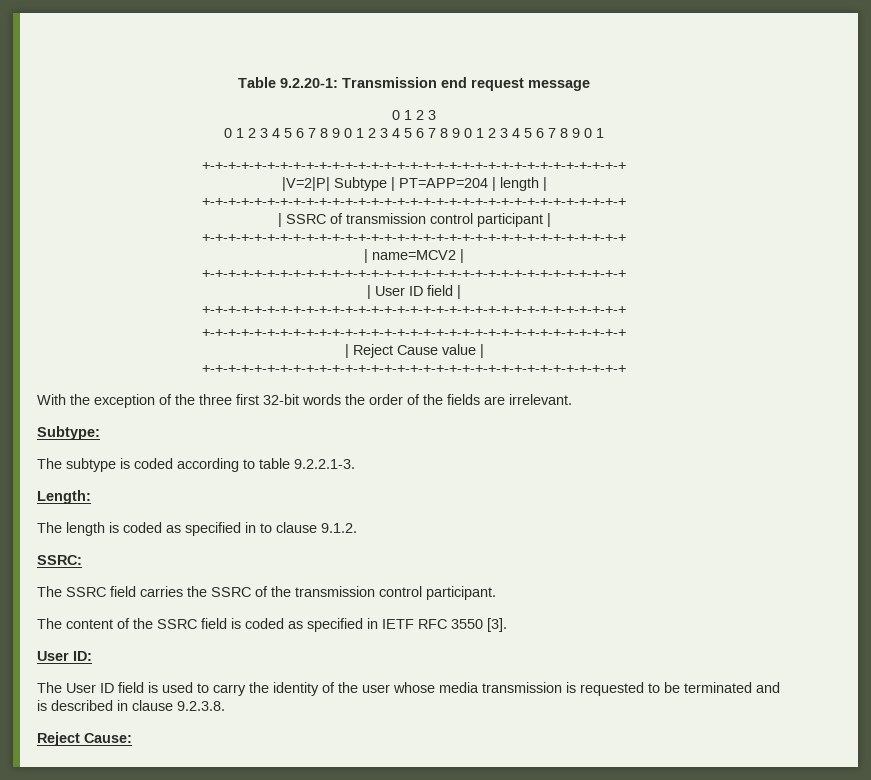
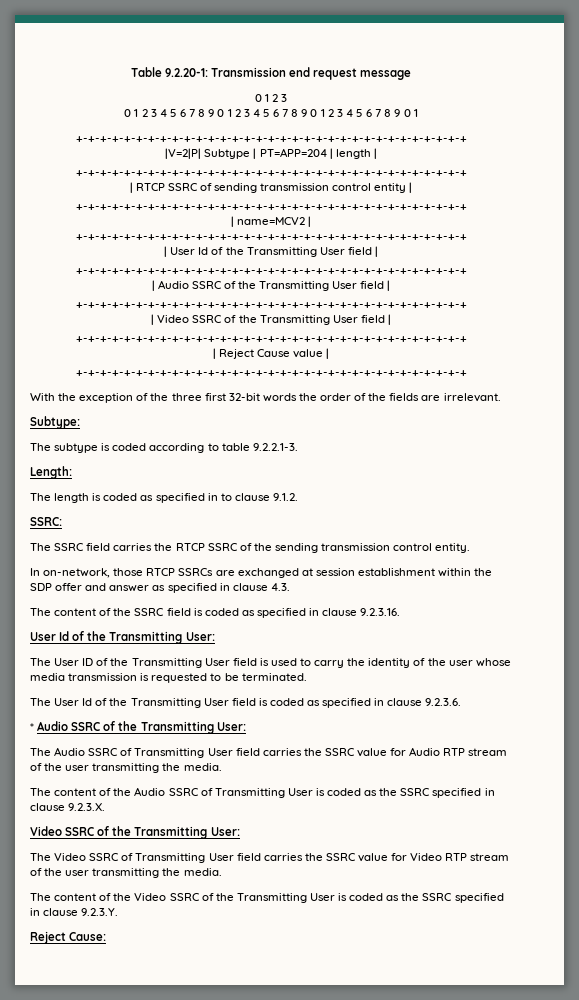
[285,213,543,227] SSRC of transmission control participant -> [135,183,407,193] RTCP SSRC of sending transmission control entity
[409,285,461,299] [202,306,626,314] ID field | // +-+-+-+-+-+-+-+-+-+-+-+-+-+-+-+-+-+-+-+-+-+-+-+-+-+-+-+-+-+-+-+-+ -> [198,246,378,257] [75,268,467,274] [151,280,391,291] [75,302,467,308] [151,314,391,325] Id of the Transmitting User field | // +-+-+-+-+-+-+-+-+-+-+-+-+-+-+-+-+-+-+-+-+-+-+-+-+-+-+-+-+-+-+-+-+ // | Audio SSRC of the Transmitting User field | // +-+-+-+-+-+-+-+-+-+-+-+-+-+-+-+-+-+-+-+-+-+-+-+-+-+-+-+-+-+-+-+-+ // | Video SSRC of the Transmitting User field |
[211,586,496,600] SSRC of the transmission control participant. -> [175,543,471,553] [30,568,493,578] [30,583,290,593] RTCP SSRC of the sending transmission control entity. // In on-network, those RTCP SSRCs are exchanged at session establishment within the SDP offer and answer as specified in clause 4.3.
[382,618,507,632] [37,651,92,661] IETF RFC 3550 [3]. // User ID: -> [322,608,401,616] [30,631,215,644] clause 9.2.3.16. // User Id of the Transmitting User:
(114, 688) none -> [96,658,230,668] of the Transmitting User
[684,682,780,693] [37,700,225,711] terminated and is described in clause 9.2.3.8. -> [241,673,307,681] [30,698,462,708] [30,721,246,734] [30,747,508,758] [30,763,222,773] [30,787,495,798] [30,803,106,811] [30,826,240,839] [30,853,510,863] [30,868,222,878] [30,893,504,903] [30,908,119,916] terminated. // The User Id of the Transmitting User field is coded as specified in clause 9.2.3.6. // * Audio SSRC of the Transmitting User: // The Audio SSRC of Transmitting User field carries the SSRC value for Audio RTP stream of the user transmitting the media. // The content of the Audio SSRC of Transmitting User is coded as the SSRC specified in clause 9.2.3.X. // Video SSRC of the Transmitting User: // The Video SSRC of Transmitting User field carries the SSRC value for Video RTP stream of the user transmitting the media. // The content of the Video SSRC of the Transmitting User is coded as the SSRC specified in clause 9.2.3.Y.

